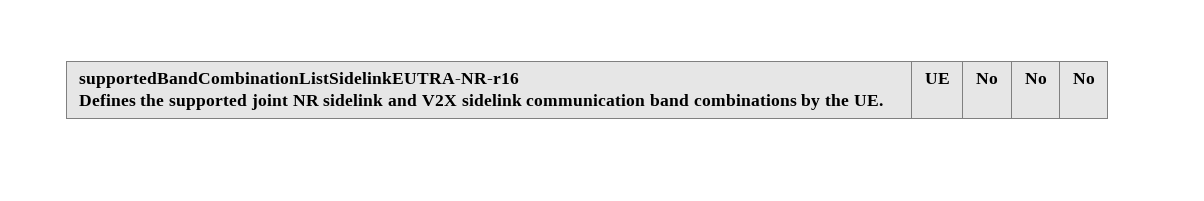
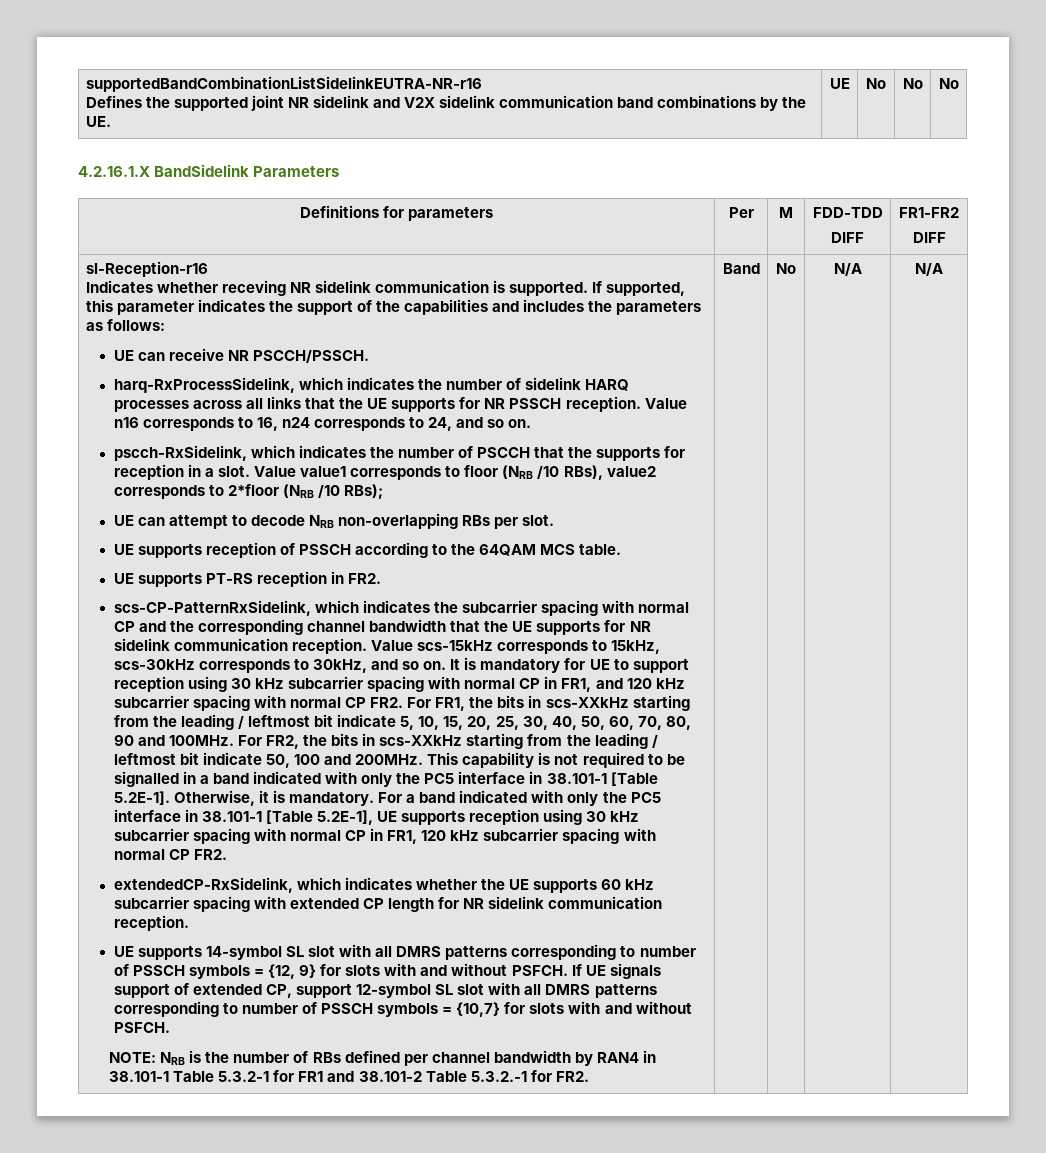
(1095, 78) none -> [78,164,340,177] [299,205,494,221] [728,207,754,218] [779,207,793,218] [812,207,883,218] [831,232,864,243] [899,207,959,218] [912,232,946,243] [85,261,208,277] [85,280,686,296] [85,299,702,315] [85,319,165,331] [113,348,370,363] [113,377,630,393] [113,396,687,412] [113,417,532,431] [113,445,686,461] [113,464,656,480] [113,484,384,499] [113,513,555,529] [113,542,622,558] [113,571,382,587] [113,600,690,616] [113,619,651,635] [113,638,661,654] [113,657,689,673] [113,676,685,692] [113,695,690,711] [113,714,691,730] [113,733,658,749] [113,752,685,768] [113,771,658,787] [113,790,661,806] [113,809,640,825] [113,828,656,844] [113,849,228,860] [113,877,655,893] [113,896,663,912] [113,915,189,931] [113,944,696,960] [113,963,661,979] [113,982,657,998] [113,1001,692,1017] [113,1022,170,1033] [109,1050,656,1066] [109,1070,589,1082] [722,263,760,274] [776,263,796,274] [833,262,862,276] [915,262,943,276] // 4.2.16.1.X BandSidelink Parameters // Definitions for parameters | Per | M | FDD-TDD // DIFF | FR1-FR2 // DIFF // sl-Reception-r16 // Indicates whether receving NR sidelink communication is supported. If supported, this parameter indicates the support of the capabilities and includes the parameters as follows: // UE can receive NR PSCCH/PSSCH. // harq-RxProcessSidelink, which indicates the number of sidelink HARQ processes across all links that the UE supports for NR PSSCH reception. Value n16 corresponds to 16, n24 corresponds to 24, and so on. // pscch-RxSidelink, which indicates the number of PSCCH that the supports for reception in a slot. Value value1 corresponds to floor (NRB /10 RBs), value2 corresponds to 2*floor (NRB /10 RBs); // UE can attempt to decode NRB non-overlapping RBs per slot. // UE supports reception of PSSCH according to the 64QAM MCS table. // UE supports PT-RS reception in FR2. // scs-CP-PatternRxSidelink, which indicates the subcarrier spacing with normal CP and the corresponding channel bandwidth that the UE supports for NR sidelink communication reception. Value scs-15kHz corresponds to 15kHz, scs-30kHz corresponds to 30kHz, and so on. It is mandatory for UE to support reception using 30 kHz subcarrier spacing with normal CP in FR1, and 120 kHz subcarrier spacing with normal CP FR2. For FR1, the bits in scs-XXkHz starting from the leading / leftmost bit indicate 5, 10, 15, 20, 25, 30, 40, 50, 60, 70, 80, 90 and 100MHz. For FR2, the bits in scs-XXkHz starting from the leading / leftmost bit indicate 50, 100 and 200MHz. This capability is not required to be signalled in a band indicated with only the PC5 interface in 38.101-1 [Table 5.2E-1]. Otherwise, it is mandatory. For a band indicated with only the PC5 interface in 38.101-1 [Table 5.2E-1], UE supports reception using 30 kHz subcarrier spacing with normal CP in FR1, 120 kHz subcarrier spacing with normal CP FR2. // extendedCP-RxSidelink, which indicates whether the UE supports 60 kHz subcarrier spacing with extended CP length for NR sidelink communication reception. // UE supports 14-symbol SL slot with all DMRS patterns corresponding to number of PSSCH symbols = {12, 9} for slots with and without PSFCH. If UE signals support of extended CP, support 12-symbol SL slot with all DMRS patterns corresponding to number of PSSCH symbols = {10,7} for slots with and without PSFCH. // NOTE: NRB is the number of RBs defined per channel bandwidth by RAN4 in 38.101-1 Table 5.3.2-1 for FR1 and 38.101-2 Table 5.3.2.-1 for FR2. | Band | No | N/A | N/A

